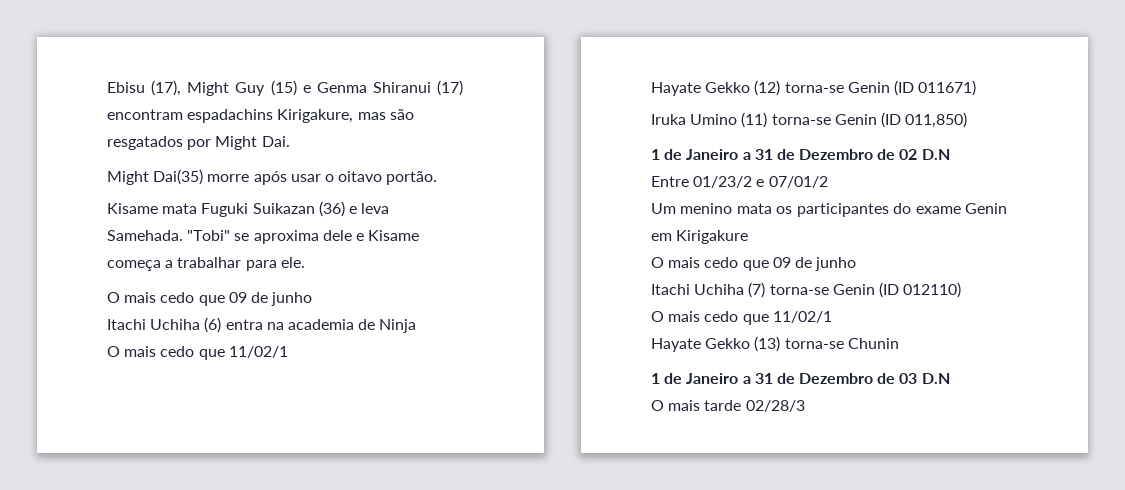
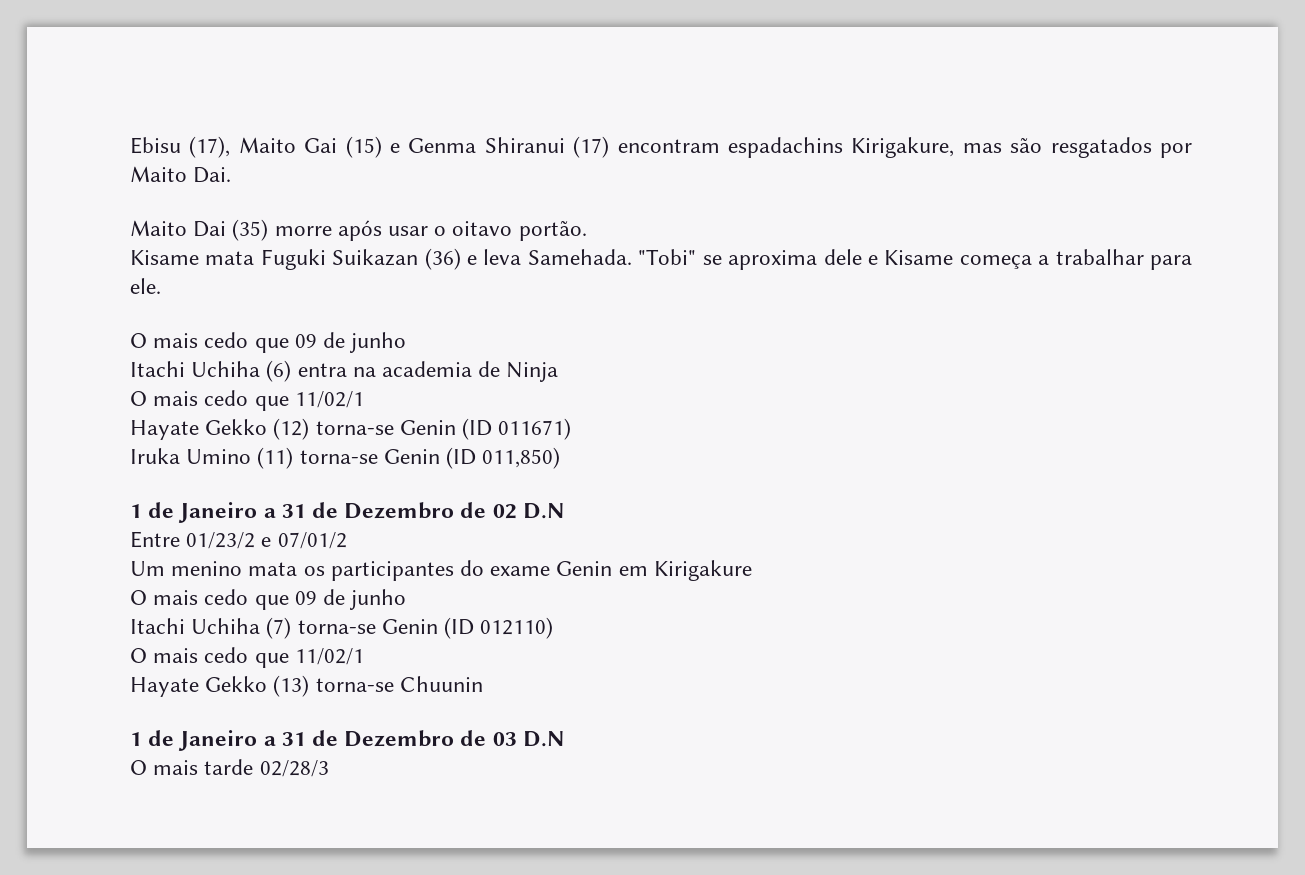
[187,82,266,96] Might Guy -> [238,137,338,153] Maito Gai
[215,136,258,150] Might -> [130,166,187,182] Maito
[107,169,204,185] Might Dai(35) -> [130,219,269,241] Maito Dai (35)
[847,338,899,349] Chunin -> [399,676,483,692] Chuunin

